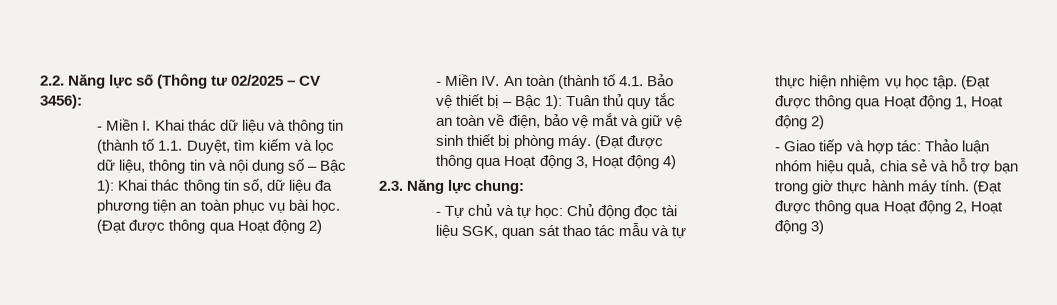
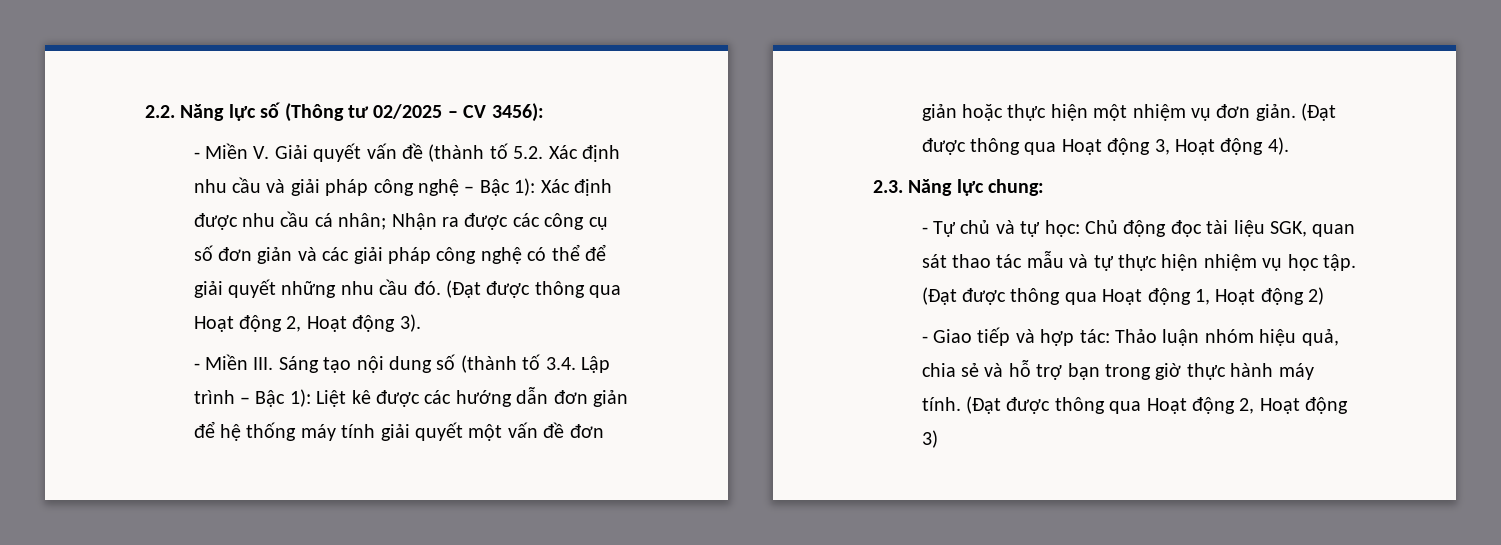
[142,119,344,134] [96,138,335,154] [96,158,346,174] [96,178,332,194] [96,199,340,214] [96,219,322,234] [436,73,674,90] [436,93,676,110] [436,113,683,130] [436,133,592,150] I. Khai thác dữ liệu và thông tin (thành tố 1.1. Duyệt, tìm kiếm và lọc dữ liệu, thông tin và nội dung số – Bậc 1): Khai thác thông tin số, dữ liệu đa phương tiện an toàn phục vụ bài học. (Đạt được thông qua Hoạt động 2) // - Miền IV. An toàn (thành tố 4.1. Bảo vệ thiết bị – Bậc 1): Tuân thủ quy tắc an toàn về điện, bảo vệ mắt và giữ vệ sinh thiết bị phòng máy. -> [253,143,620,162] [193,177,612,196] [193,211,608,230] [193,244,606,264] [193,279,622,298] [193,314,421,332] [193,354,610,373] [193,387,628,407] [193,421,604,441] [921,104,1296,121] V. Giải quyết vấn đề (thành tố 5.2. Xác định nhu cầu và giải pháp công nghệ – Bậc 1): Xác định được nhu cầu cá nhân; Nhận ra được các công cụ số đơn giản và các giải pháp công nghệ có thể để giải quyết những nhu cầu đó. (Đạt được thông qua Hoạt động 2, Hoạt động 3). // - Miền III. Sáng tạo nội dung số (thành tố 3.4. Lập trình – Bậc 1): Liệt kê được các hướng dẫn đơn giản để hệ thống máy tính giải quyết một vấn đề đơn giản hoặc thực hiện một nhiệm vụ đơn giản.
[661,155,676,170] 4) -> [1267,137,1289,155] 4).

